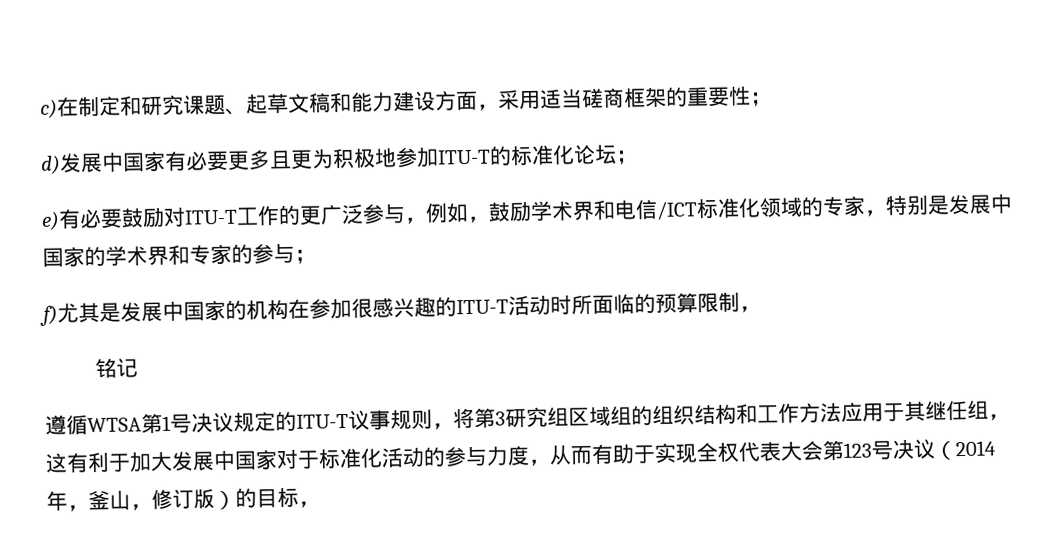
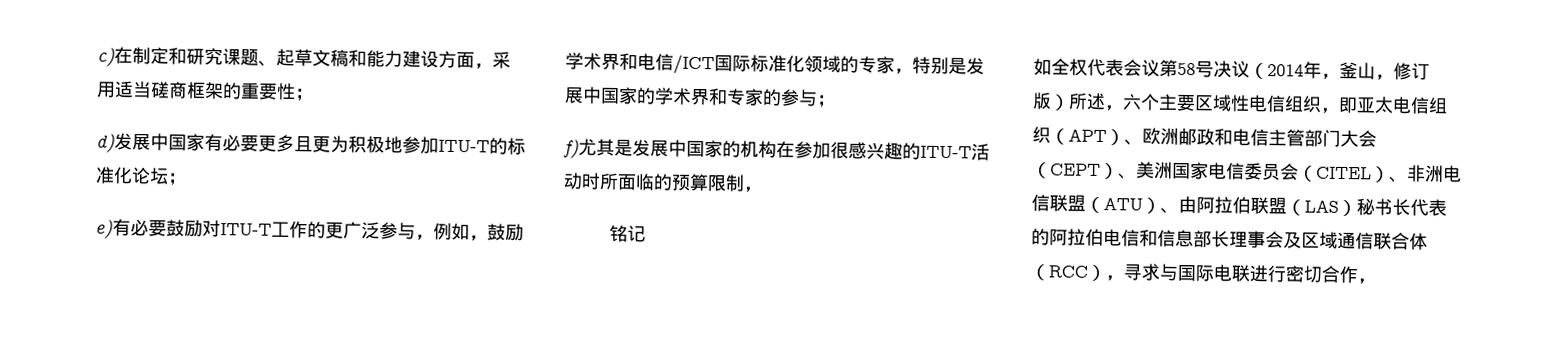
(698, 210) none -> [714,55,751,72] 国际
[45,400,1010,435] [45,439,872,473] 遵循WTSA第1号决议规定的ITU-T议事规则，将第3研究组区域组的组织结构和工作方法应用于其继任组，这有利于加大发展中国家对于标准化活动的参与力度，从而有助于实现全权代表大会第123 -> [1033,58,1196,77] 如全权代表会议第58
[235,487,299,508] 的目标 -> [1068,92,1448,115] [1032,126,1377,148] [1032,161,1462,183] [1031,194,1447,217] [1031,228,1428,251] [1030,263,1358,284] 所述，六个主要区域性电信组织，即亚太电信组织（APT）、欧洲邮政和电信主管部门大会（CEPT）、美洲国家电信委员会（CITEL）、非洲电信联盟（ATU）、由阿拉伯联盟（LAS）秘书长代表的阿拉伯电信和信息部长理事会及区域通信联合体（RCC），寻求与国际电联进行密切合作

